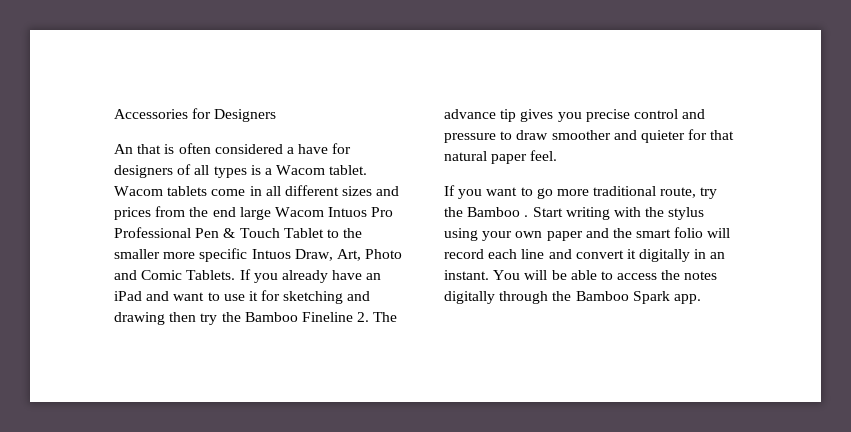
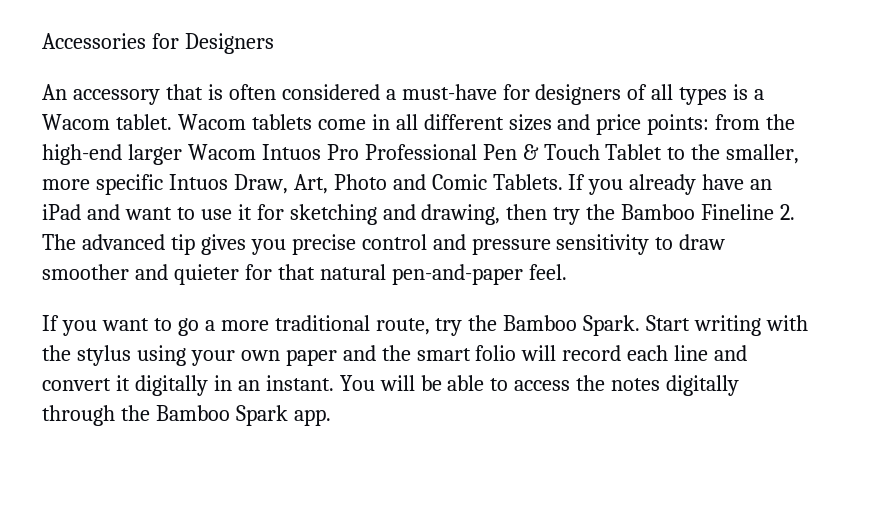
(133, 149) none -> [72,89,160,105] accessory
[298,144,329,154] have -> [401,84,497,100] must-have
[114,206,271,220] prices from the end large -> [596,114,796,135] [42,144,182,165] price points: from the high-end larger
[114,249,160,259] smaller -> [726,144,800,164] smaller,
[114,312,165,325] drawing -> [421,204,501,225] drawing,
[444,109,496,119] advance -> [81,234,165,250] advanced
(496, 138) none -> [556,234,650,255] sensitivity
[491,154,528,164] paper -> [391,264,523,285] pen-and-paper
(553, 193) none -> [204,320,215,331] a
[524,215,529,217] . -> [583,315,641,336] Spark.

